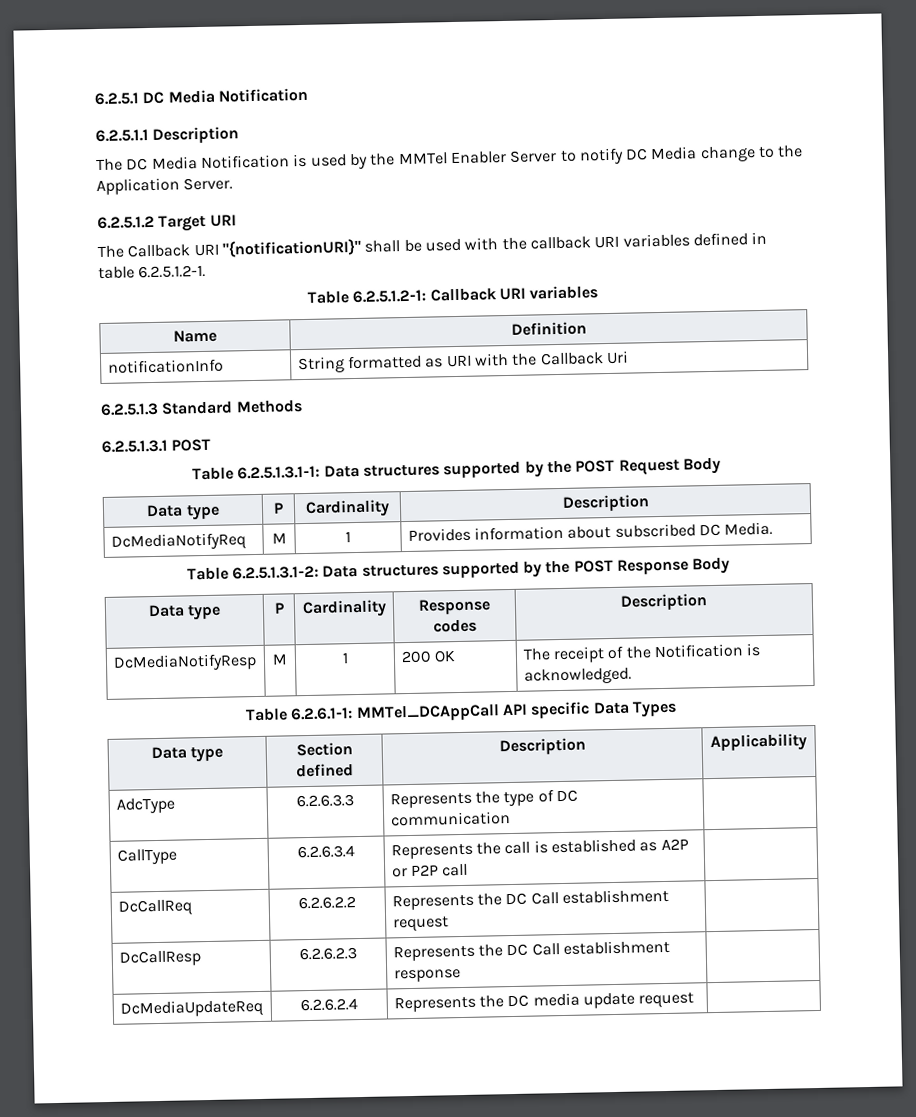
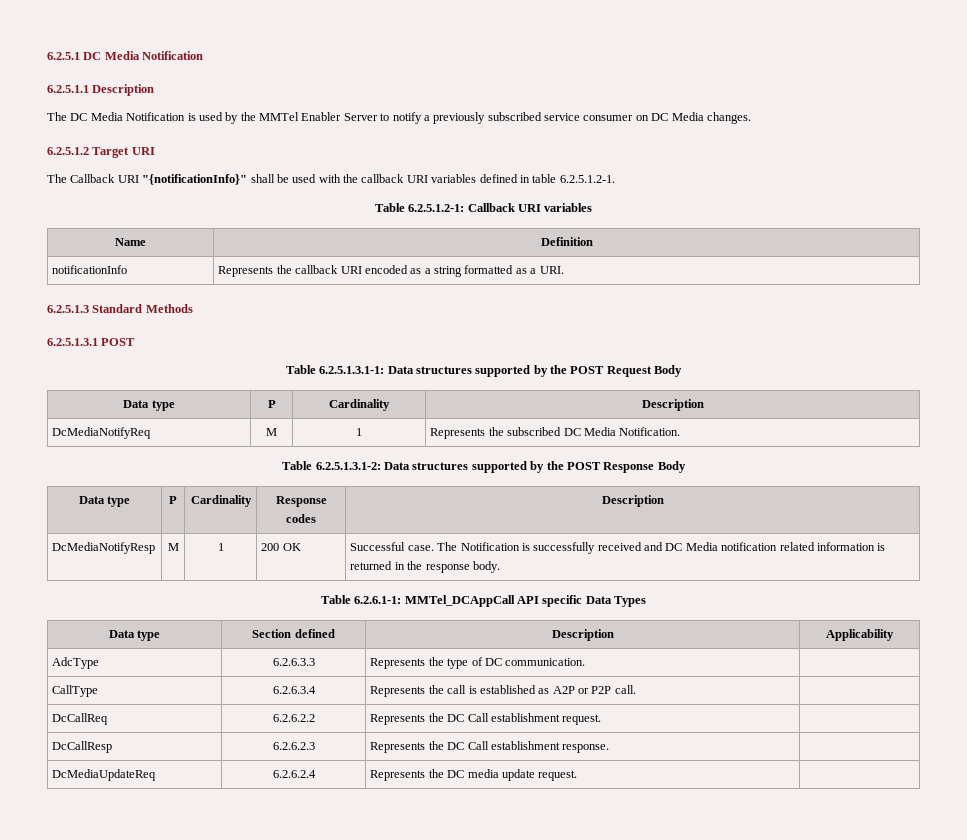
[625,145,804,163] [96,177,234,196] DC Media change to the Application Server. -> [423,112,751,124] a previously subscribed service consumer on DC Media changes.
[221,238,361,258] "{notificationURI}" -> [142,174,248,185] "{notificationInfo}"
[296,350,630,374] String formatted as URI with the Callback Uri -> [218,265,564,277] Represents the callback URI encoded as a string formatted as a URI.
[407,521,774,542] Provides information about subscribed DC Media. -> [430,427,681,439] Represents the subscribed DC Media Notification.
[522,643,761,664] [523,667,632,685] The receipt of the Notification is acknowledged. -> [350,542,886,554] [350,561,500,573] Successful case. The Notification is successfully received and DC Media notification related information is returned in the response body.
[390,811,511,827] communication -> [505,658,586,666] communication.
[442,863,469,877] call -> [614,685,636,694] call.
[392,916,449,932] request -> [562,714,602,725] request.
[393,969,461,983] response -> [562,744,610,753] response.
[638,992,695,1008] request -> [538,770,578,781] request.

